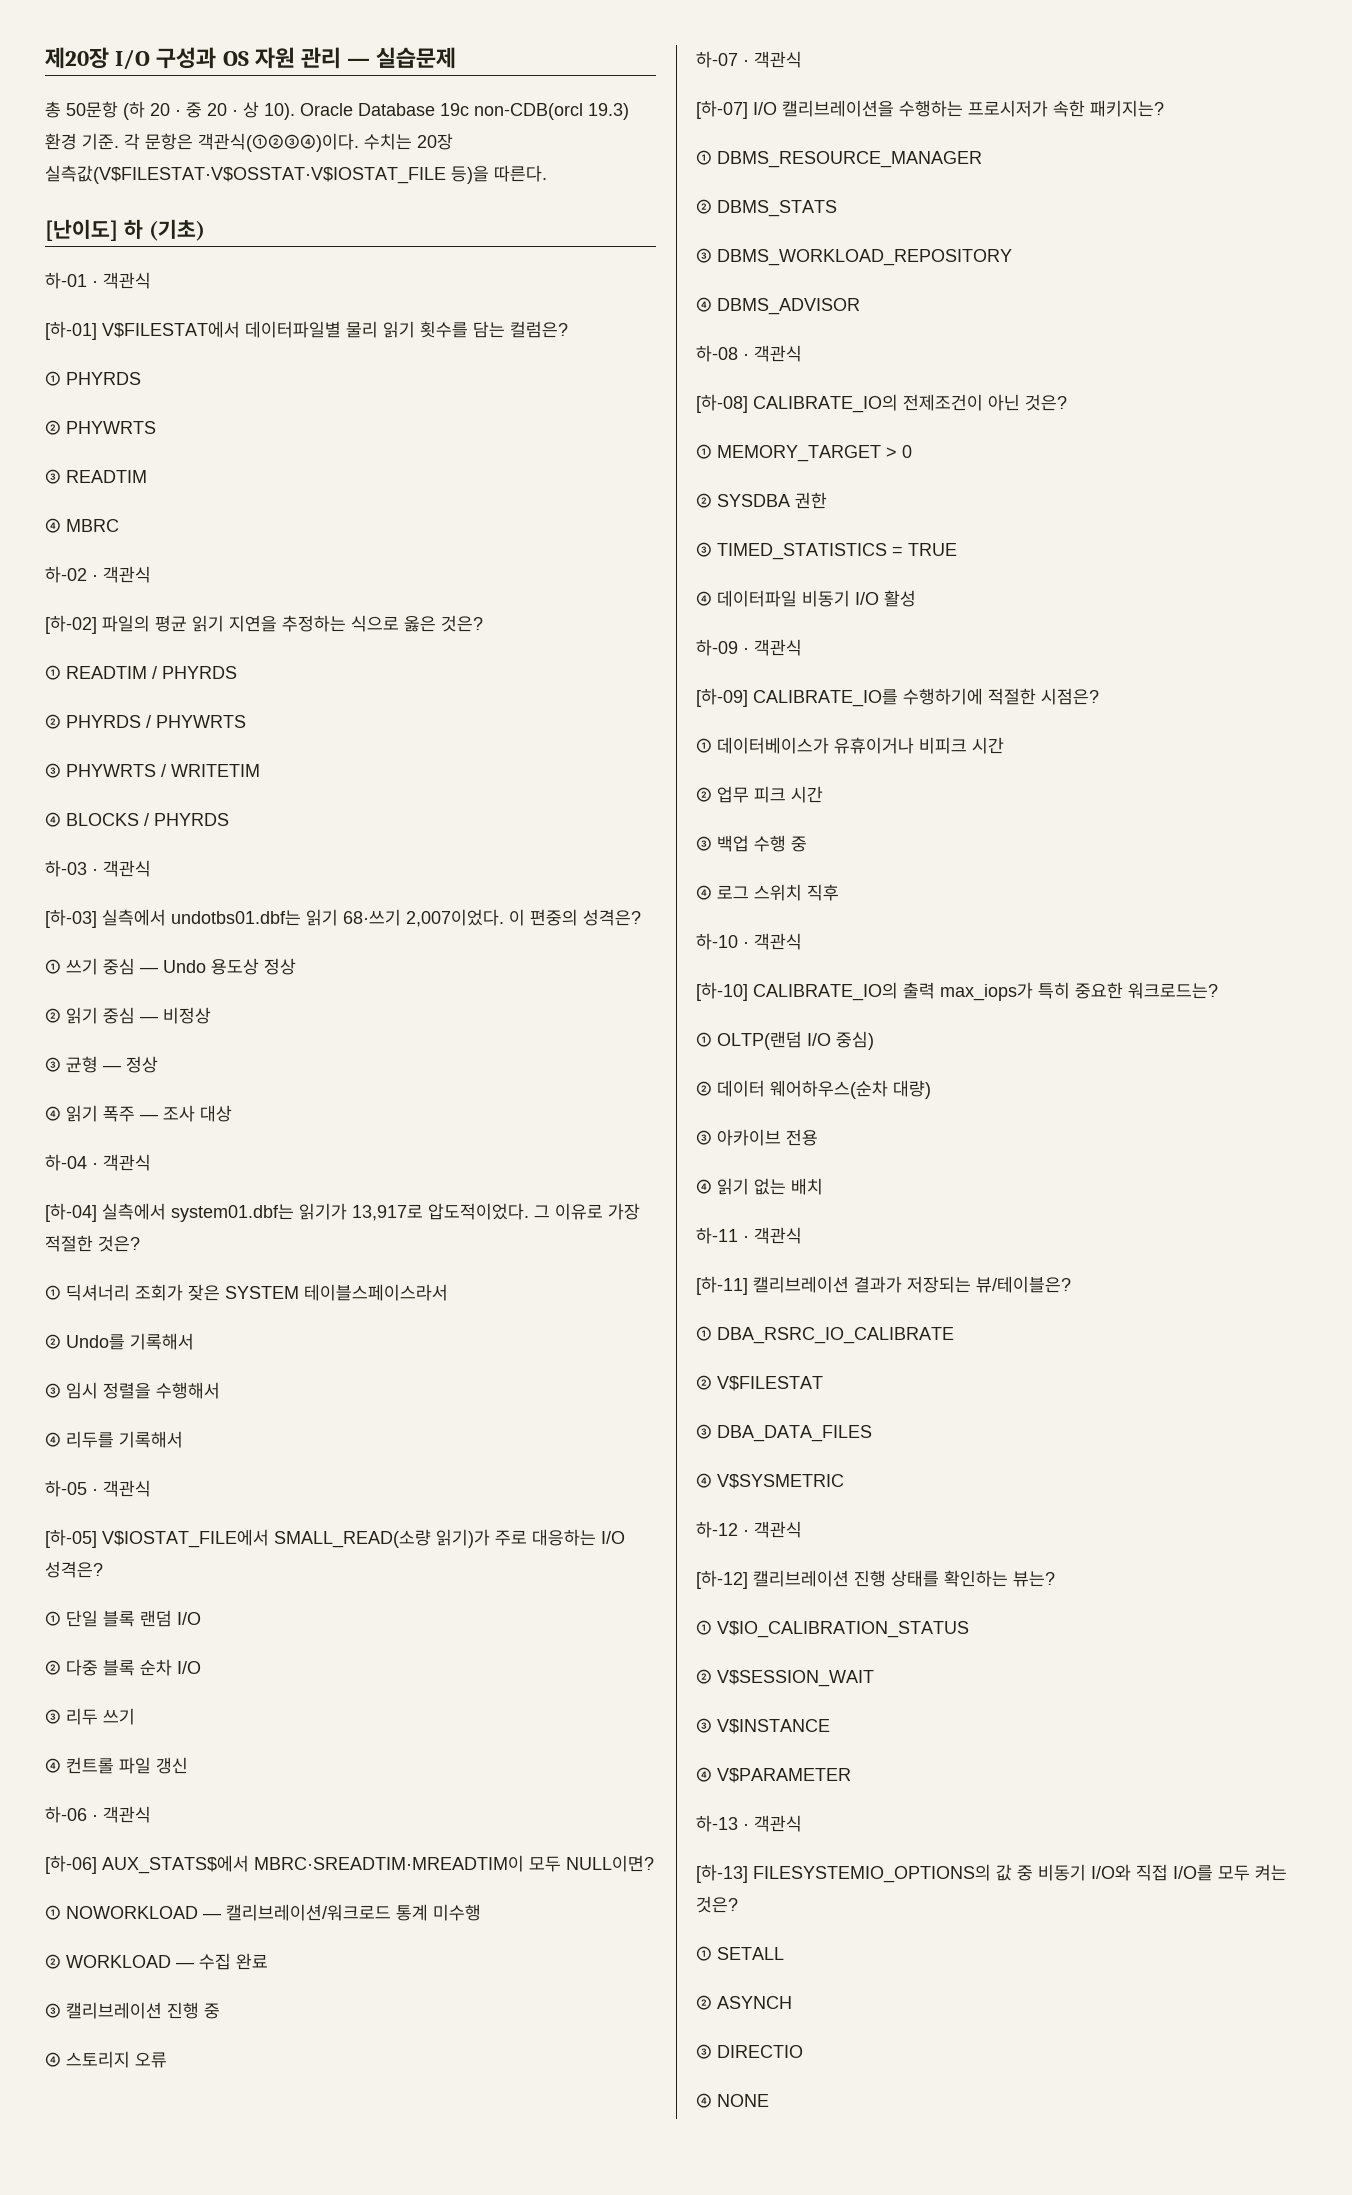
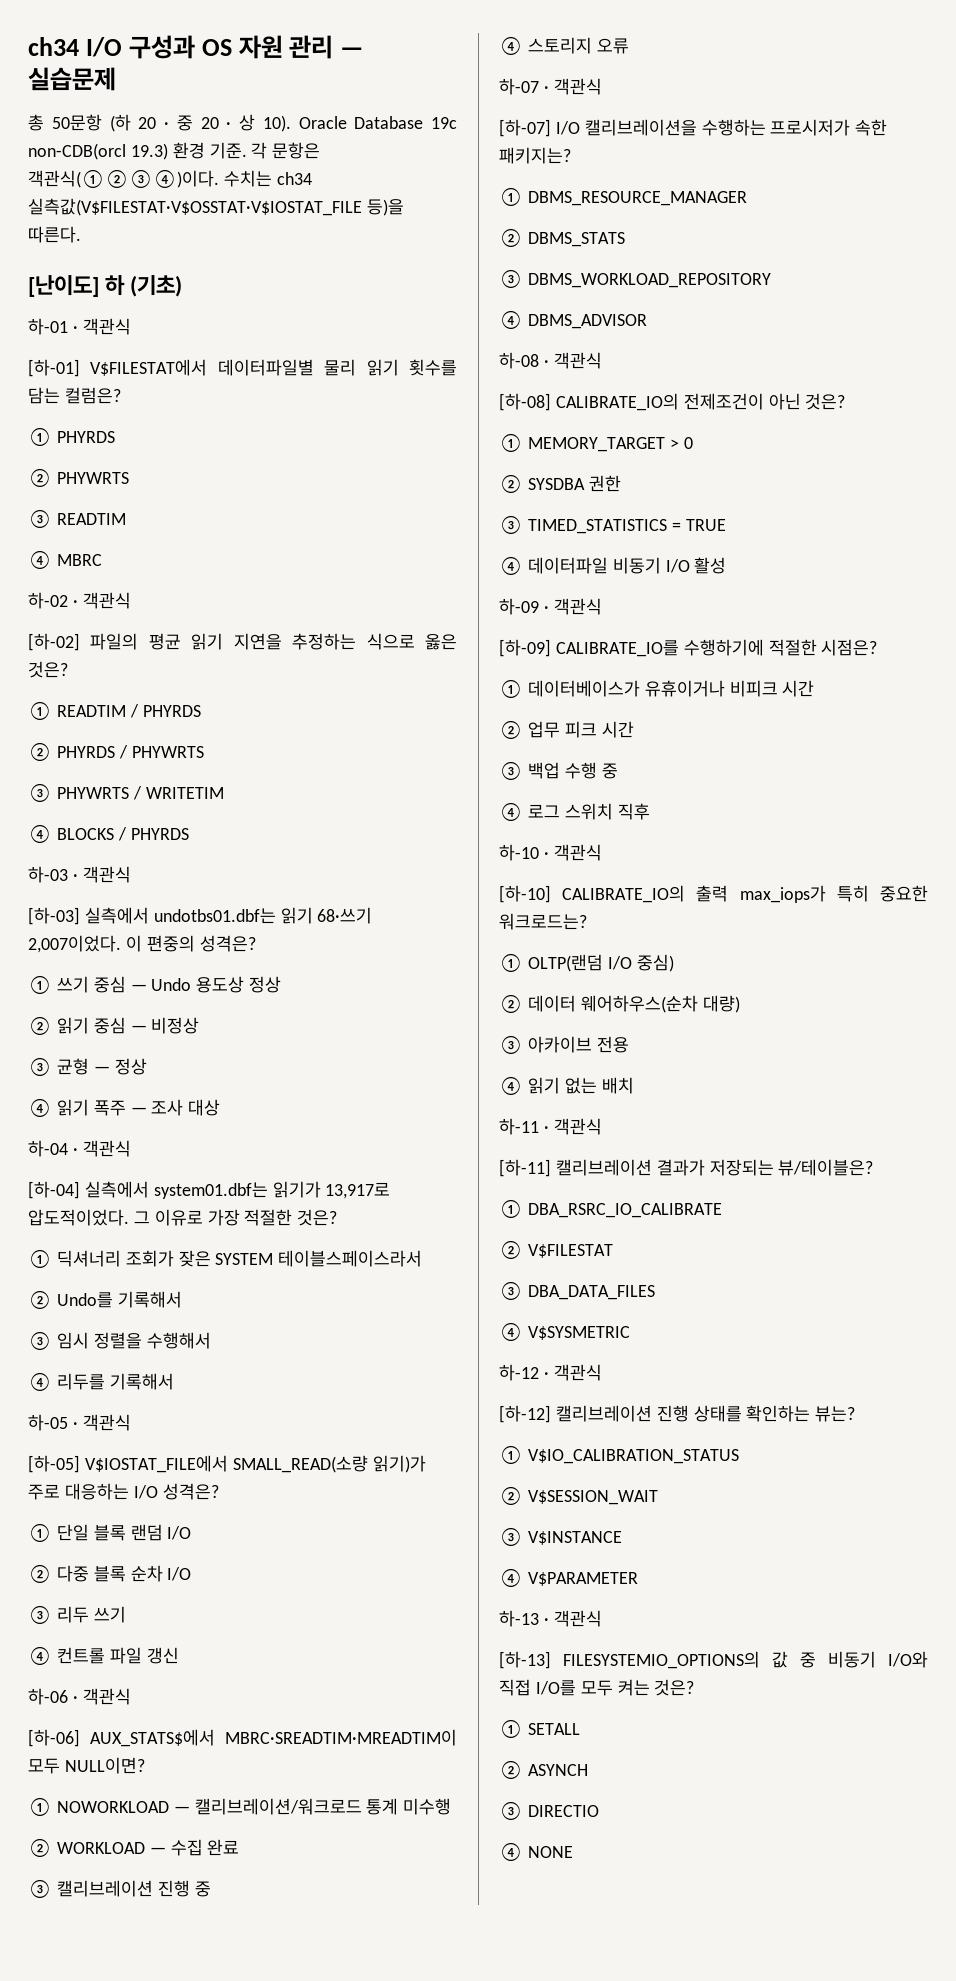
[45,47,109,69] 제20장 -> [28,37,79,56] ch34
[417,133,453,150] 20장 -> [276,172,312,185] ch34

